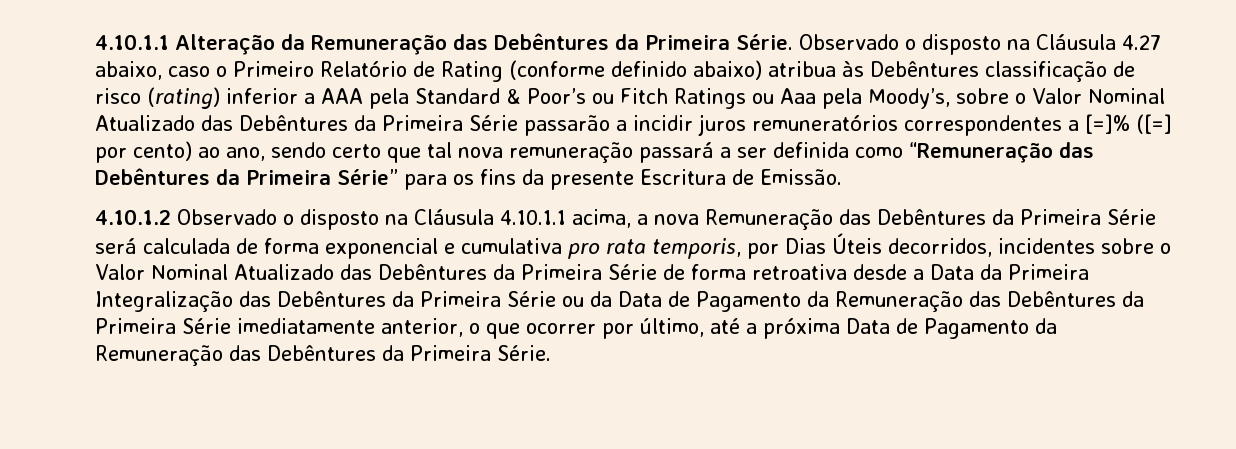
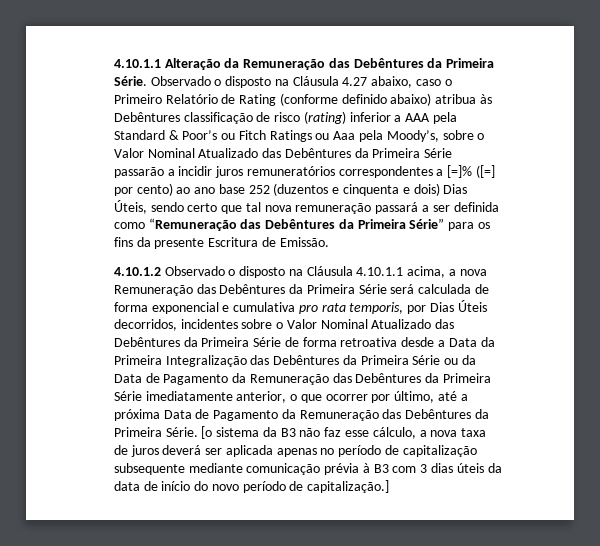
[226,147,266,161] ano, -> [194,183,468,196] [113,200,147,214] ano base 252 (duzentos e cinquenta e dois) Dias Úteis,
(552, 353) none -> [201,426,487,439] [113,445,477,457] [113,463,502,475] [113,480,390,493] [o sistema da B3 não faz esse cálculo, a nova taxa de juros deverá ser aplicada apenas no período de capitalização subsequente mediante comunicação prévia à B3 com 3 dias úteis da data de início do novo período de capitalização.]

